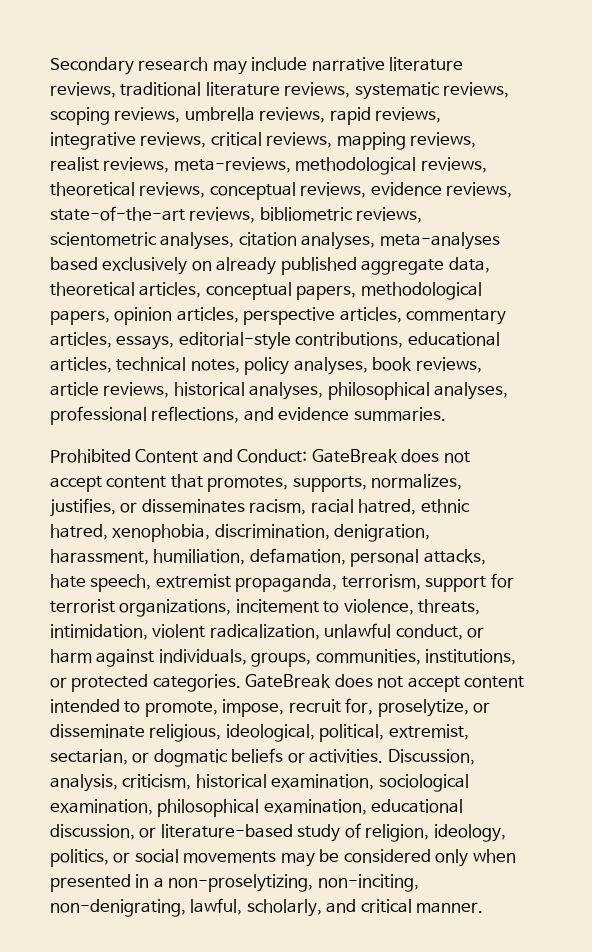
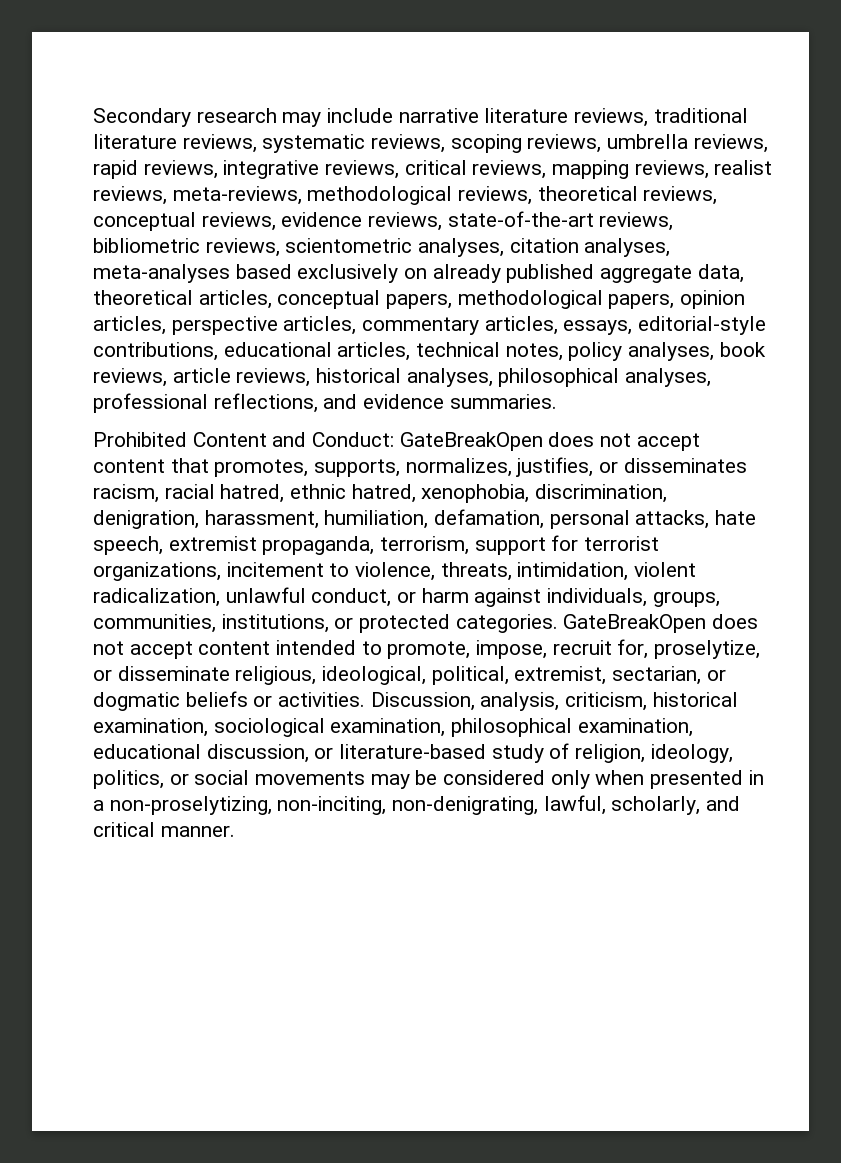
[311,449,398,463] GateBreak -> [399,432,543,451] GateBreakOpen
[245,674,332,688] GateBreak -> [563,614,707,633] GateBreakOpen

